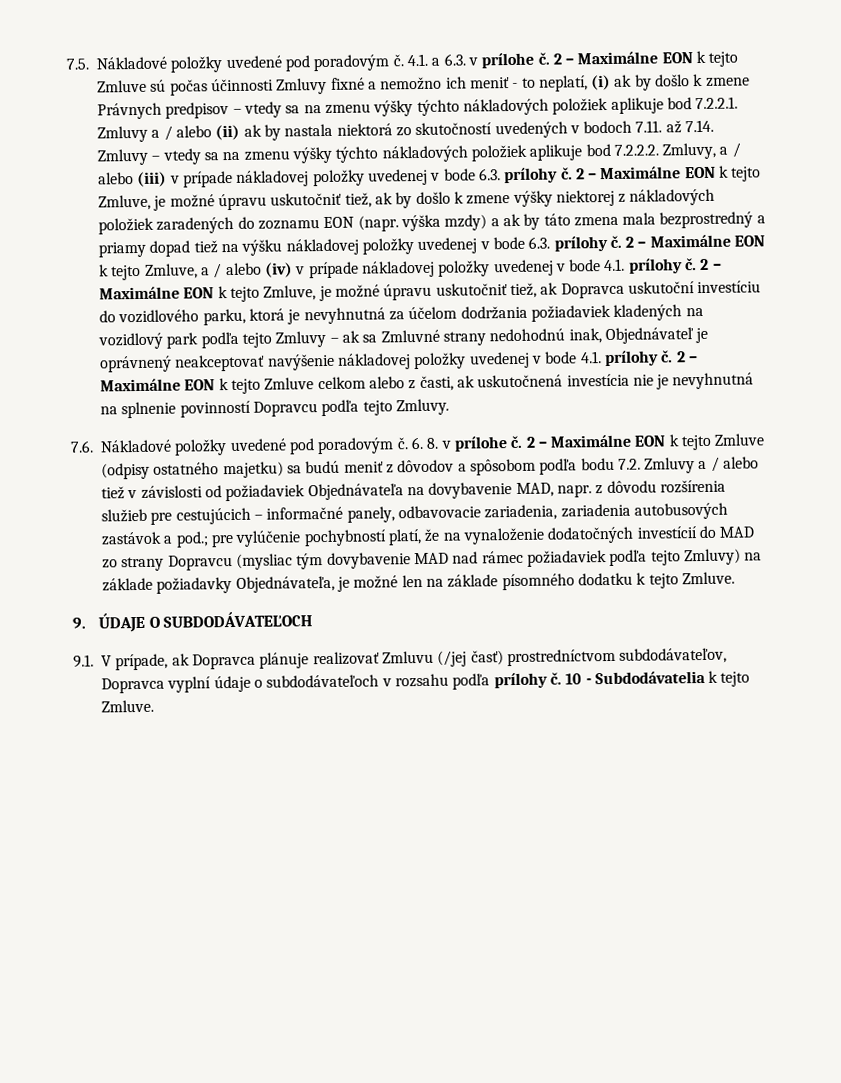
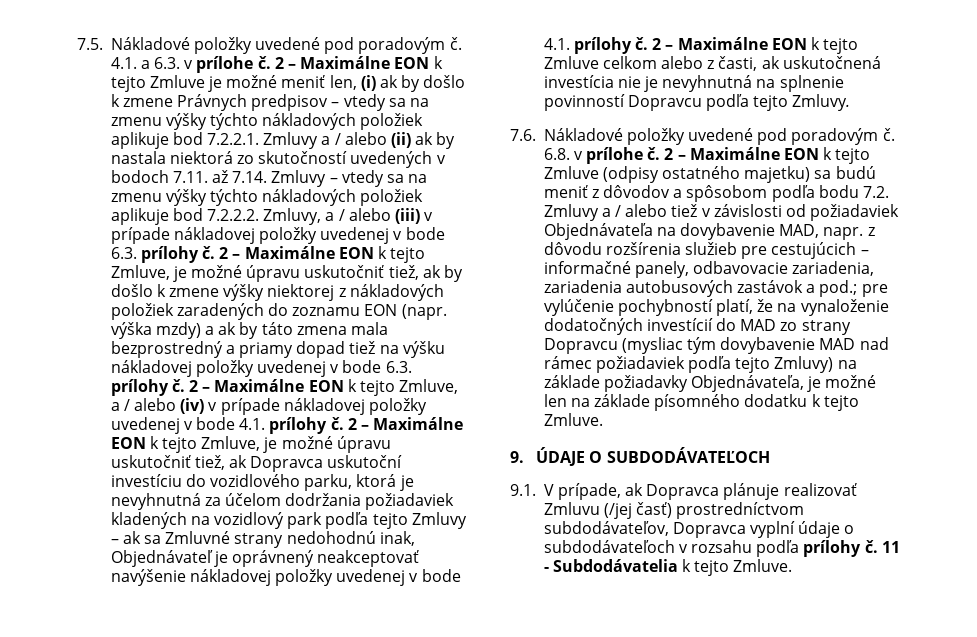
[150,75,588,96] sú počas účinnosti Zmluvy fixné a nemožno ich meniť - to neplatí, -> [208,75,357,92] je možné meniť len,
[410,436,440,450] 6. 8. -> [543,148,570,160] 6.8.
[565,673,583,685] 10 -> [881,541,900,553] 11

